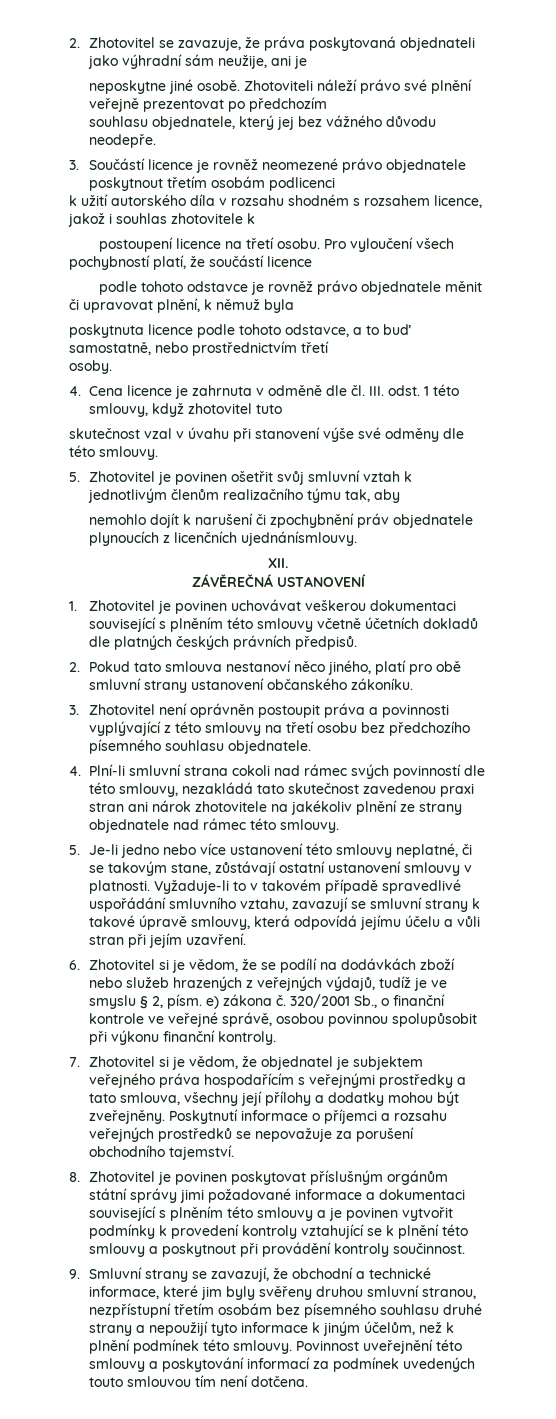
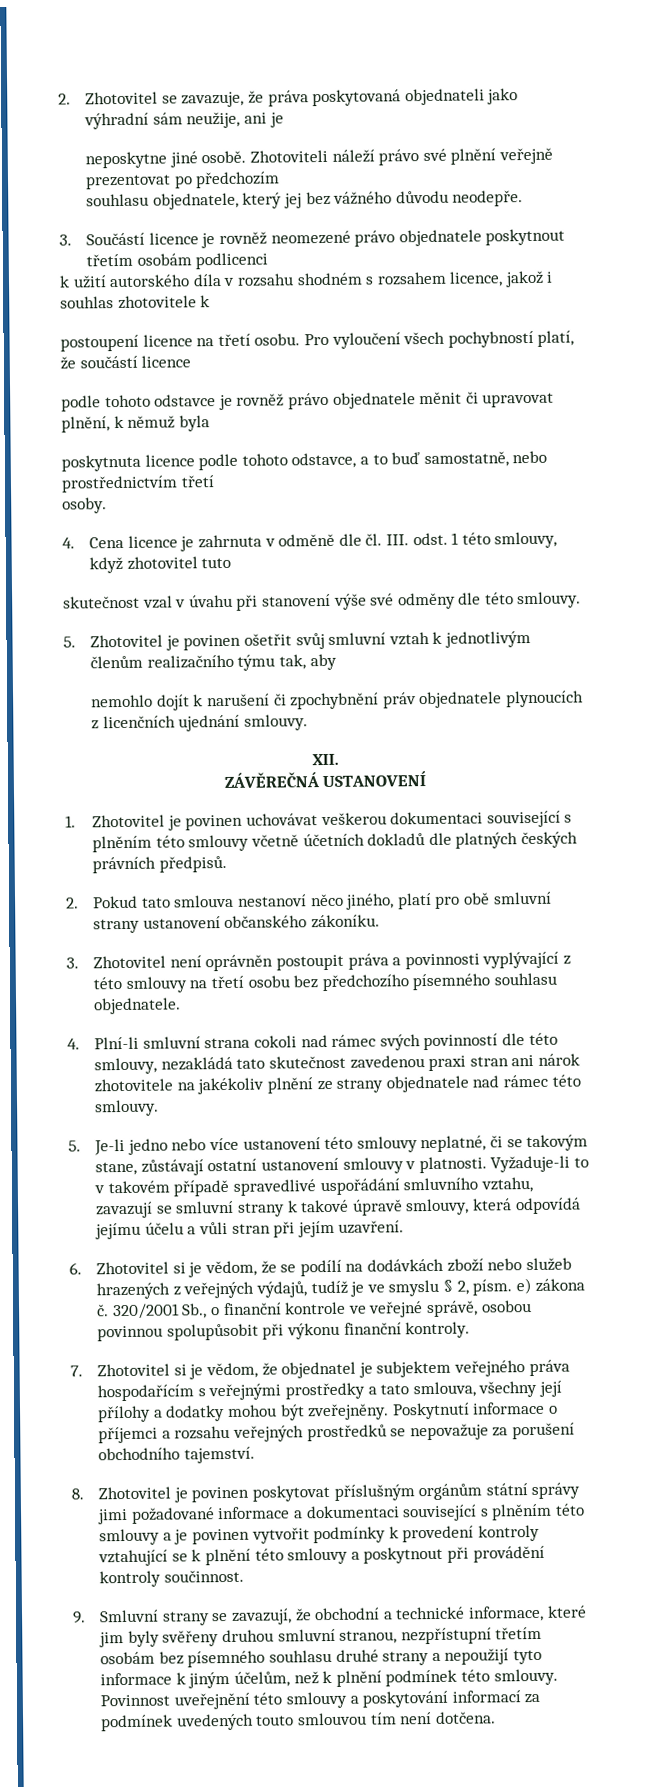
[241,531,358,546] ujednánísmlouvy. -> [178,714,308,732] ujednání smlouvy.

